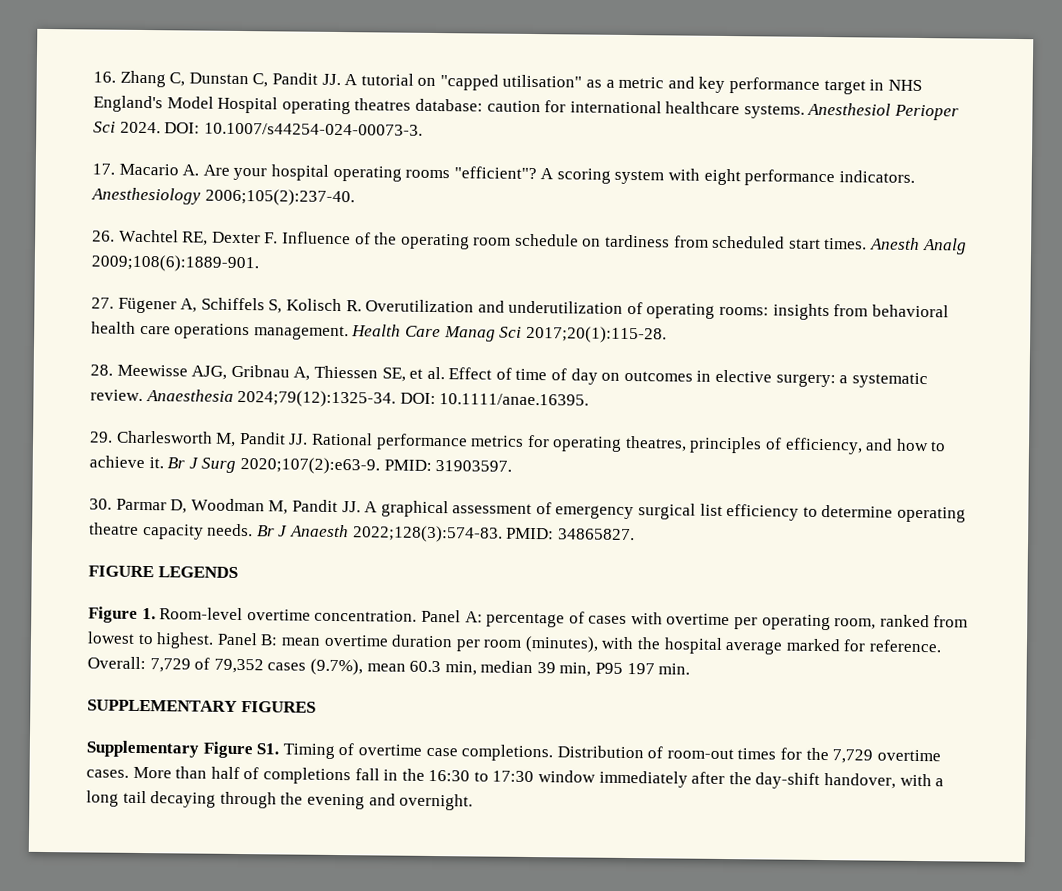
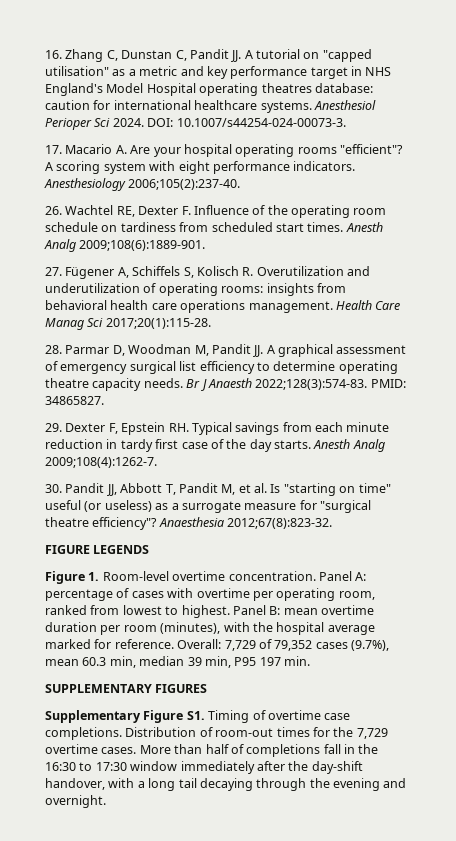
[116,364,928,389] [90,389,590,408] [90,430,947,455] [89,455,513,475] [89,498,112,510] Meewisse AJG, Gribnau A, Thiessen SE, et al. Effect of time of day on outcomes in elective surgery: a systematic review. Anaesthesia 2024;79(12):1325-34. DOI: 10.1111/anae.16395. // 29. Charlesworth M, Pandit JJ. Rational performance metrics for operating theatres, principles of efficiency, and how to achieve it. Br J Surg 2020;107(2):e63-9. PMID: 31903597. // 30. -> (62, 349) none
(635, 534) none -> [45,422,390,435] [45,439,385,452] [45,457,157,468] [45,483,391,496] [45,500,371,513] [45,517,333,530] // 29. Dexter F, Epstein RH. Typical savings from each minute reduction in tardy first case of the day starts. Anesth Analg 2009;108(4):1262-7. // 30. Pandit JJ, Abbott T, Pandit M, et al. Is "starting on time" useful (or useless) as a surrogate measure for "surgical theatre efficiency"? Anaesthesia 2012;67(8):823-32.

